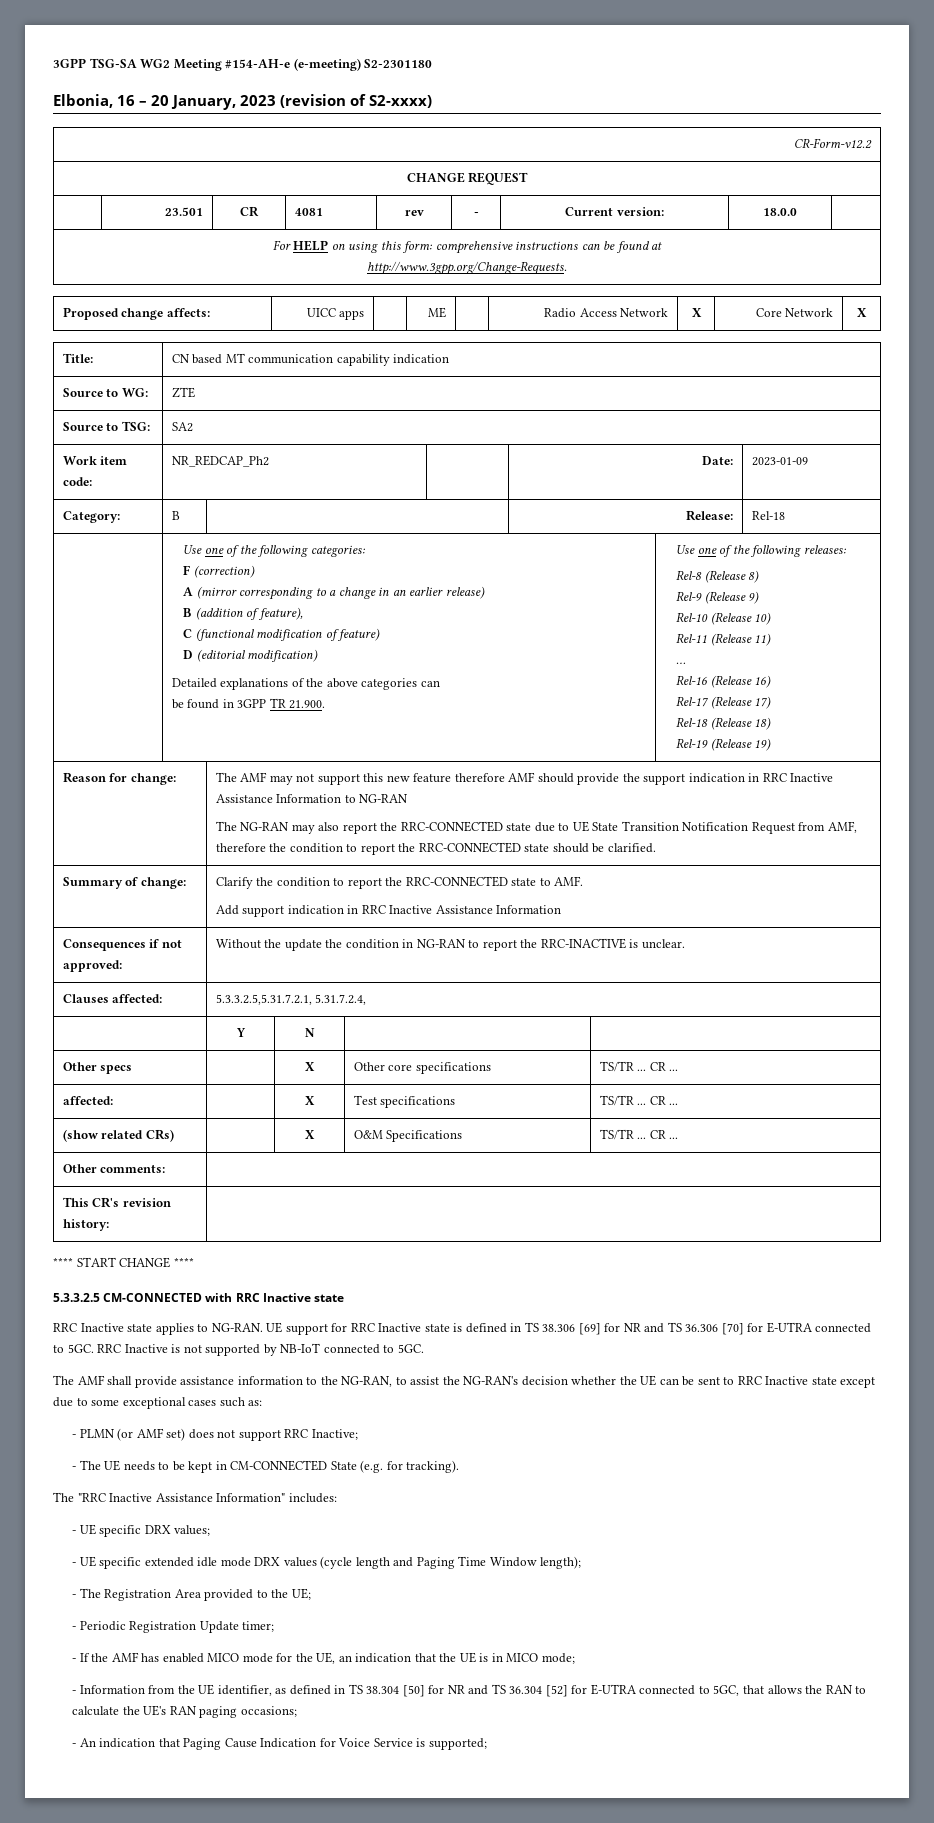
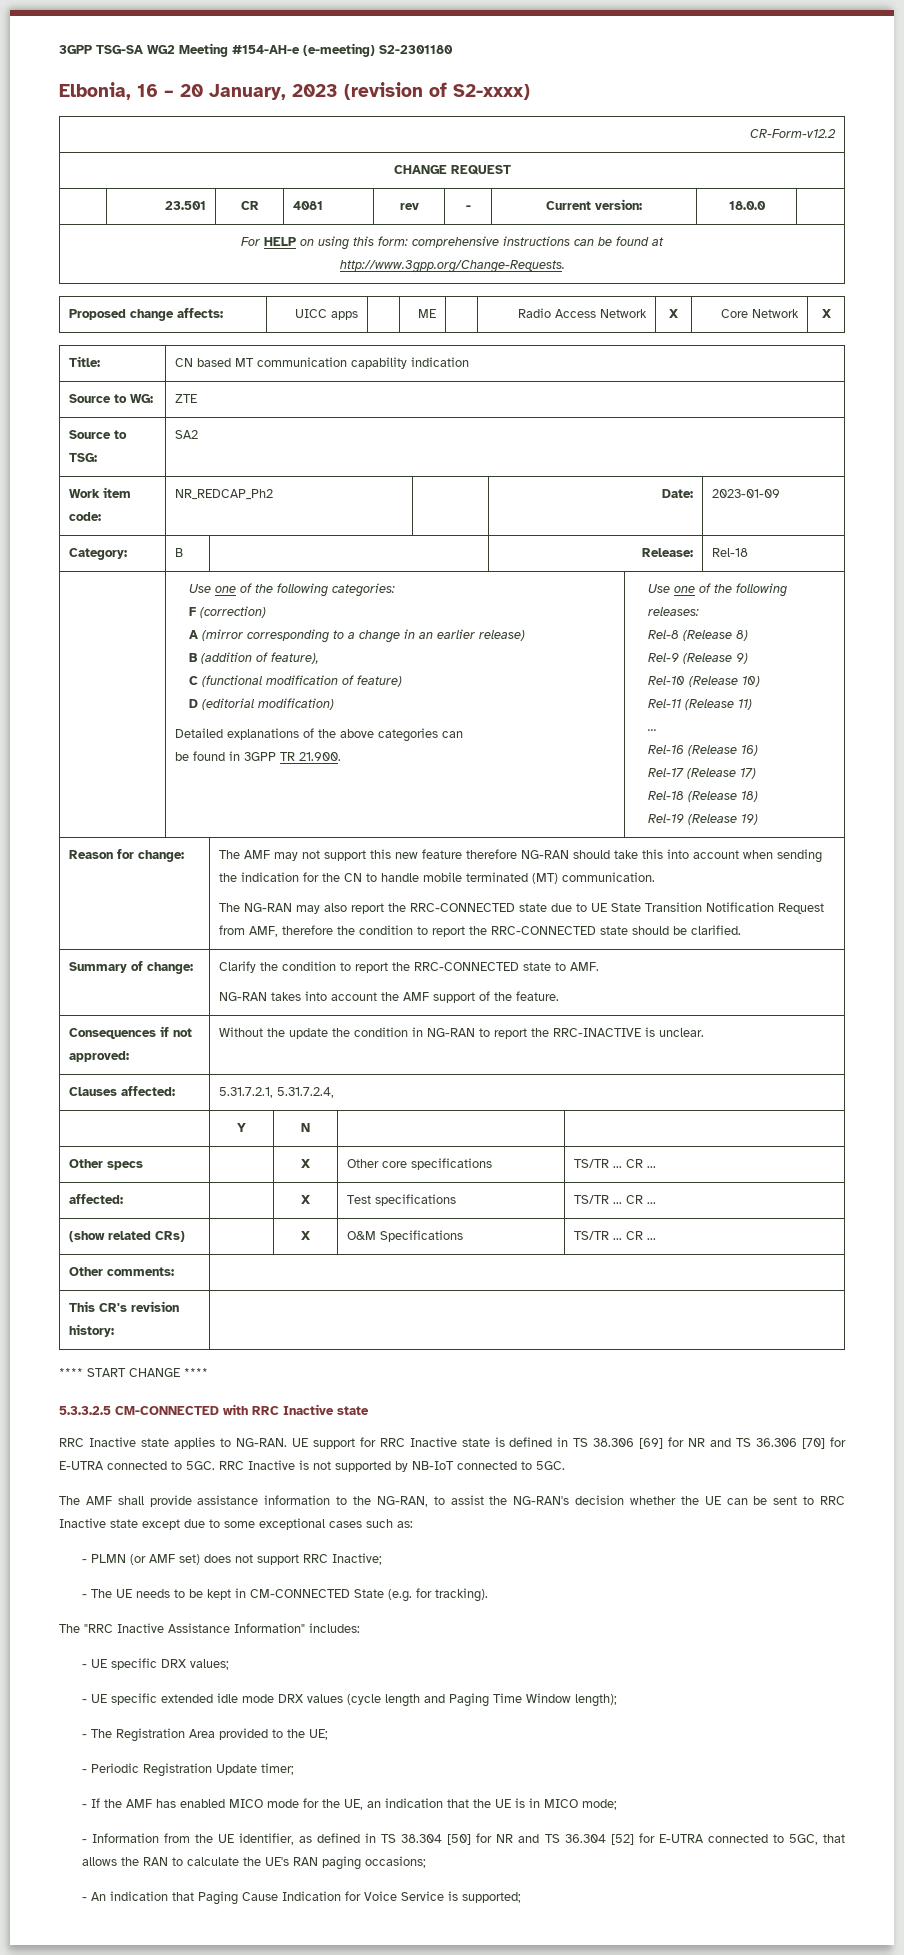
[508,772,834,785] [215,794,409,803] AMF should provide the support indication in RRC Inactive Assistance Information to NG-RAN -> [521,849,823,863] [219,872,656,884] NG-RAN should take this into account when sending the indication for the CN to handle mobile terminated (MT) communication.
[215,905,562,917] Add support indication in RRC Inactive Assistance Information -> [219,991,560,1003] NG-RAN takes into account the AMF support of the feature.
[215,994,312,1005] 5.3.3.2.5,5.31.7.2.1, -> [219,1087,274,1098] 5.31.7.2.1,

